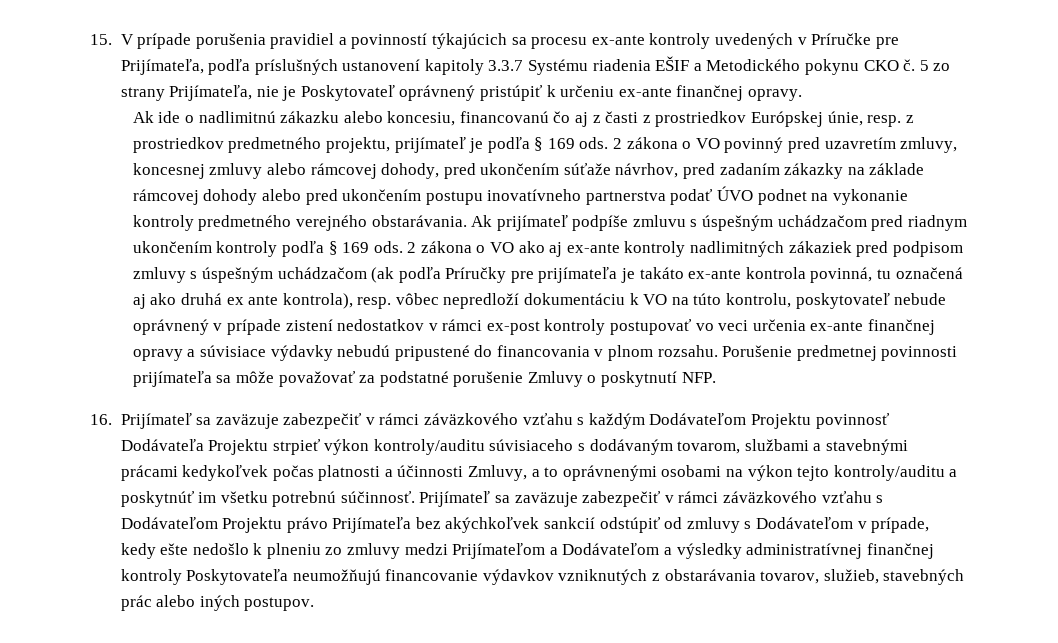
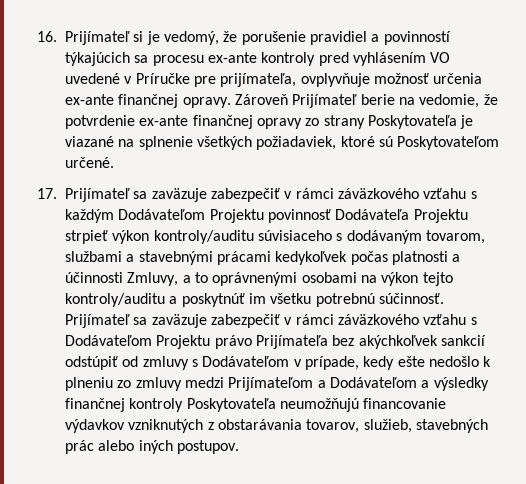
[90,33,266,49] 15. V prípade porušenia -> [37,31,306,45] 16. Prijímateľ si je vedomý, že porušenie
[714,33,899,49] [120,56,951,75] [120,85,802,101] [132,111,914,127] [132,137,958,153] [132,163,925,179] [132,186,908,205] [132,215,967,231] [132,241,963,257] [132,267,963,283] [132,293,947,309] [132,319,936,335] [132,345,958,361] [132,371,716,387] [90,414,112,425] uvedených v Príručke pre Prijímateľa, podľa príslušných ustanovení kapitoly 3.3.7 Systému riadenia EŠIF a Metodického pokynu CKO č. 5 zo strany Prijímateľa, nie je Poskytovateľ oprávnený pristúpiť k určeniu ex-ante finančnej opravy. // Ak ide o nadlimitnú zákazku alebo koncesiu, financovanú čo aj z časti z prostriedkov Európskej únie, resp. z prostriedkov predmetného projektu, prijímateľ je podľa § 169 ods. 2 zákona o VO povinný pred uzavretím zmluvy, koncesnej zmluvy alebo rámcovej dohody, pred ukončením súťaže návrhov, pred zadaním zákazky na základe rámcovej dohody alebo pred ukončením postupu inovatívneho partnerstva podať ÚVO podnet na vykonanie kontroly predmetného verejného obstarávania. Ak prijímateľ podpíše zmluvu s úspešným uchádzačom pred riadnym ukončením kontroly podľa § 169 ods. 2 zákona o VO ako aj ex-ante kontroly nadlimitných zákaziek pred podpisom zmluvy s úspešným uchádzačom (ak podľa Príručky pre prijímateľa je takáto ex-ante kontrola povinná, tu označená aj ako druhá ex ante kontrola), resp. vôbec nepredloží dokumentáciu k VO na túto kontrolu, poskytovateľ nebude oprávnený v prípade zistení nedostatkov v rámci ex-post kontroly postupovať vo veci určenia ex-ante finančnej opravy a súvisiace výdavky nebudú pripustené do financovania v plnom rozsahu. Porušenie predmetnej povinnosti prijímateľa sa môže považovať za podstatné porušenie Zmluvy o poskytnutí NFP. // 16. -> [318,52,451,66] [65,73,483,87] [65,94,498,108] [65,115,474,129] [65,136,500,150] [65,157,114,168] [37,188,57,199] pred vyhlásením VO uvedené v Príručke pre prijímateľa, ovplyvňuje možnosť určenia ex-ante finančnej opravy. Zároveň Prijímateľ berie na vedomie, že potvrdenie ex-ante finančnej opravy zo strany Poskytovateľa je viazané na splnenie všetkých požiadaviek, ktoré sú Poskytovateľom určené. // 17.
[746,543,863,559] administratívnej -> (489, 384) none

